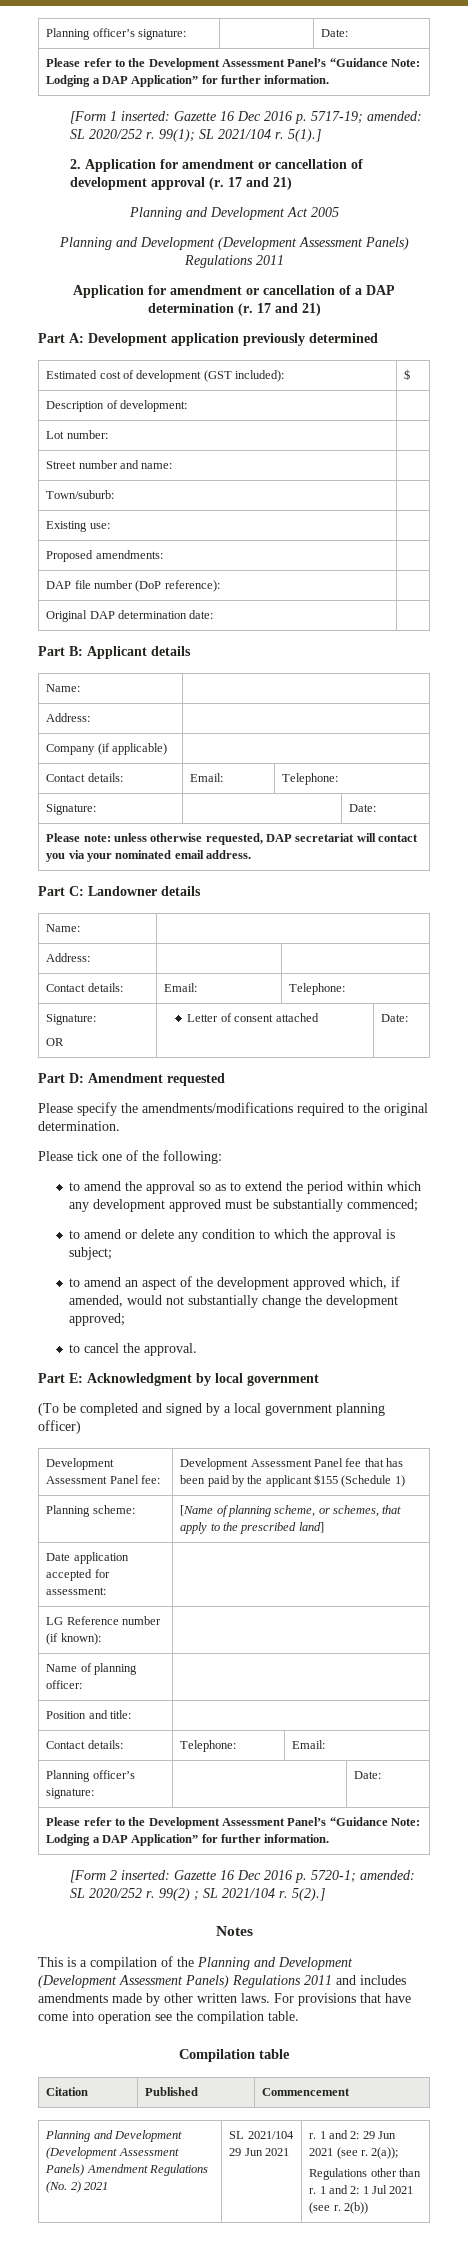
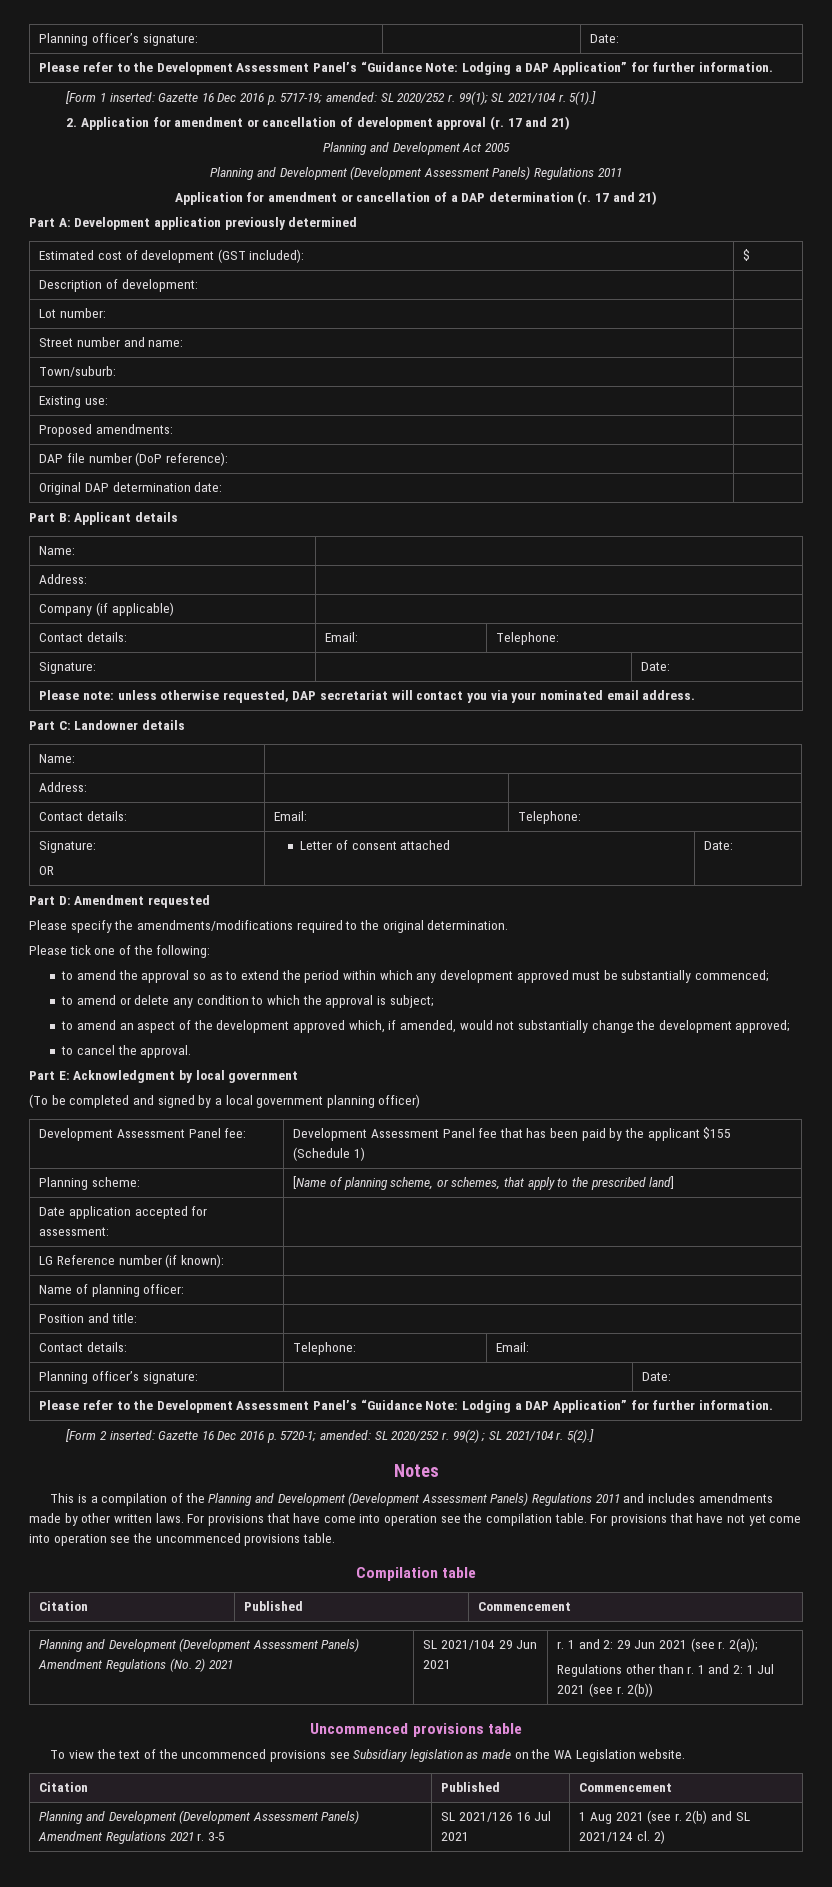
(299, 2016) none -> [590,1513,802,1526] [29,1533,335,1546] For provisions that have not yet come into operation see the uncommenced provisions table.
(368, 2208) none -> [310,1723,522,1737] [50,1749,686,1762] [39,1782,89,1792] [441,1782,501,1792] [579,1783,673,1792] [39,1810,360,1824] [38,1831,225,1844] [441,1811,552,1822] [441,1832,470,1841] [579,1810,750,1824] [579,1830,665,1844] // Uncommenced provisions table // To view the text of the uncommenced provisions see Subsidiary legislation as made on the WA Legislation website. // Citation | Published | Commencement // Planning and Development (Development Assessment Panels) Amendment Regulations 2021 r. 3-5 | SL 2021/126 16 Jul 2021 | 1 Aug 2021 (see r. 2(b) and SL 2021/124 cl. 2)

